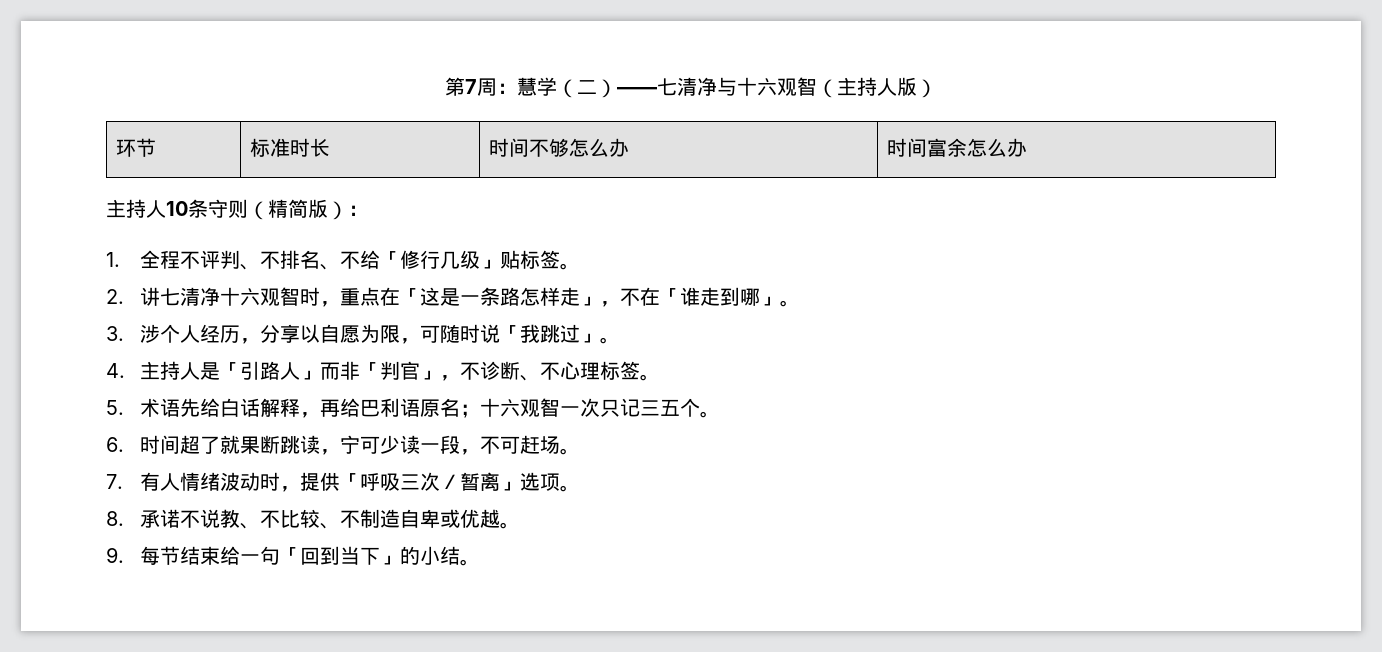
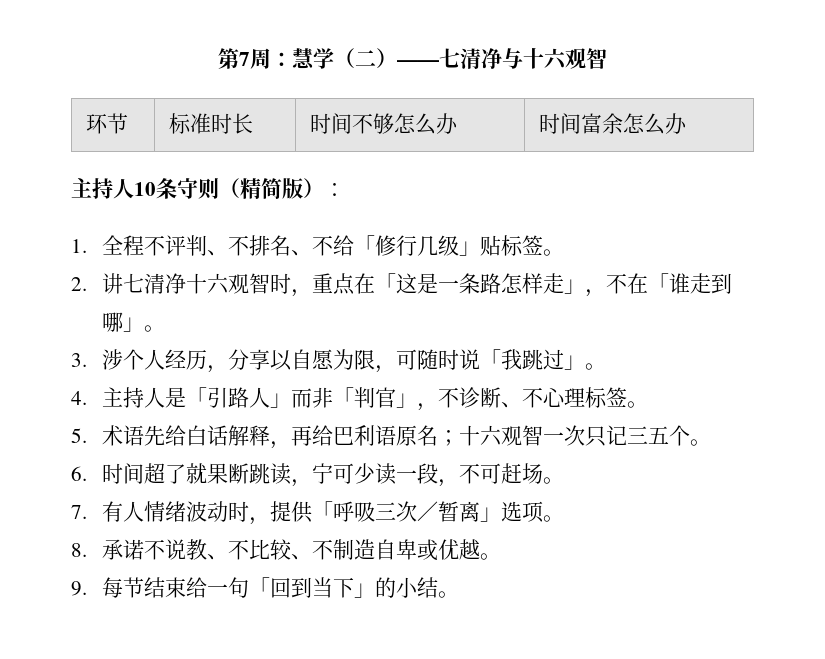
[817,77,937,98] （主持人版） -> (607, 58) none

